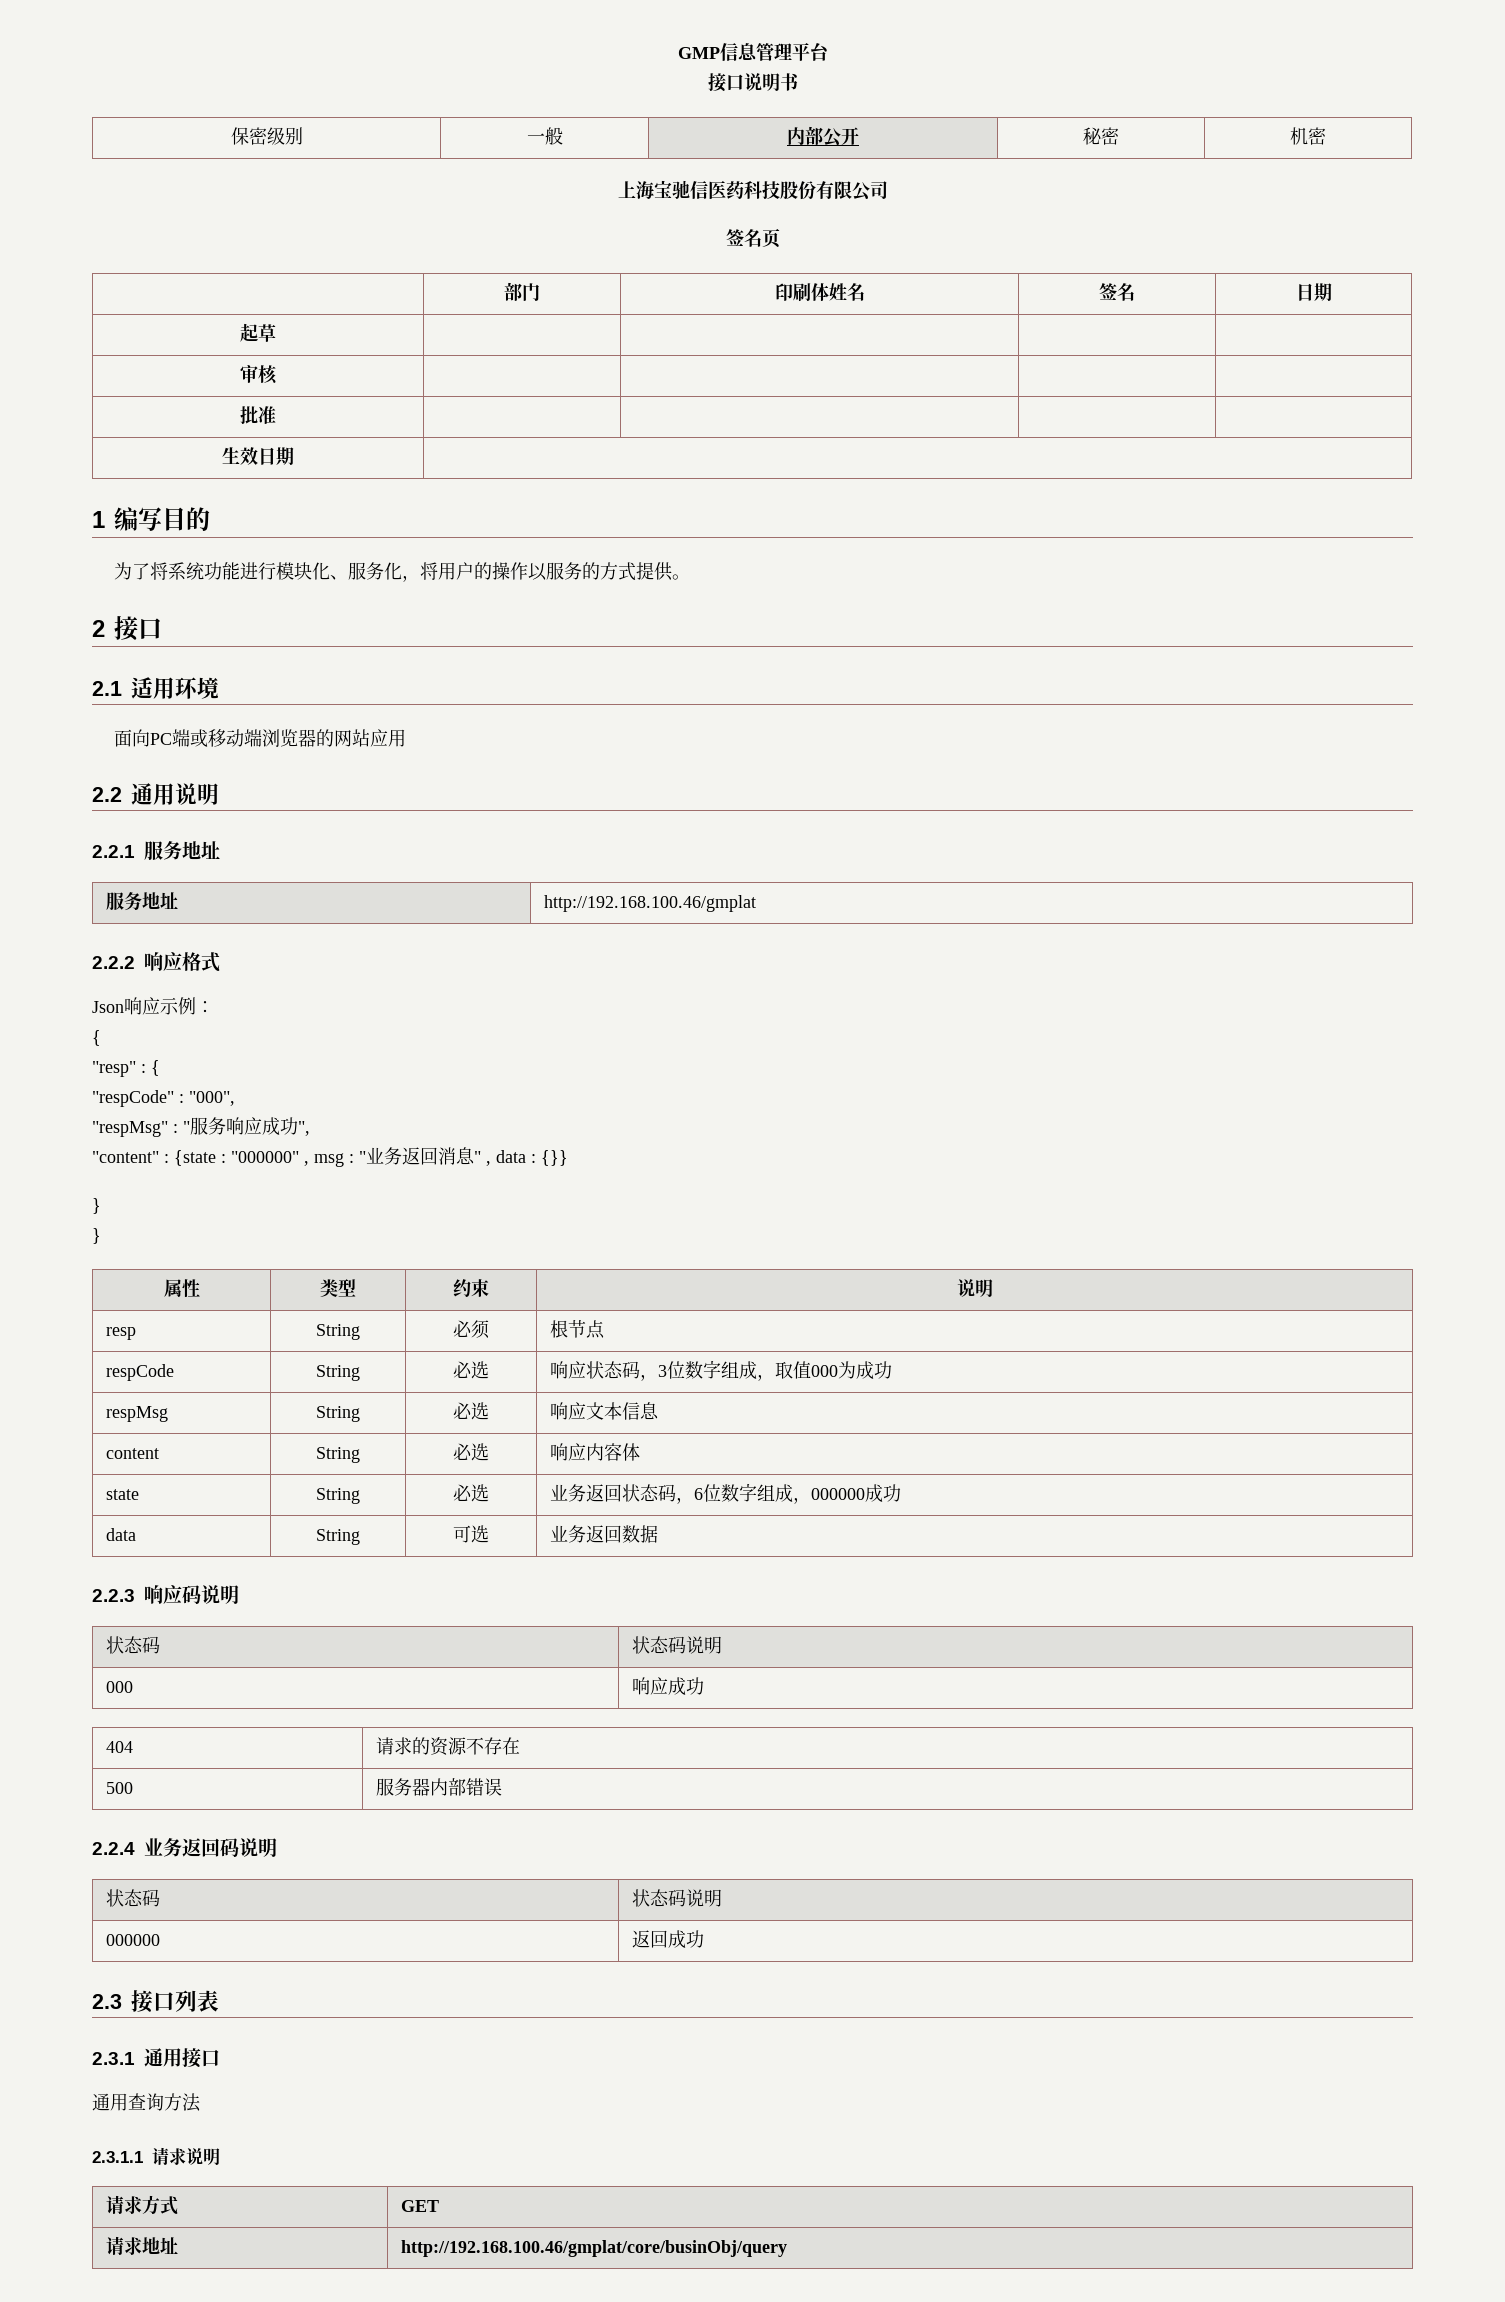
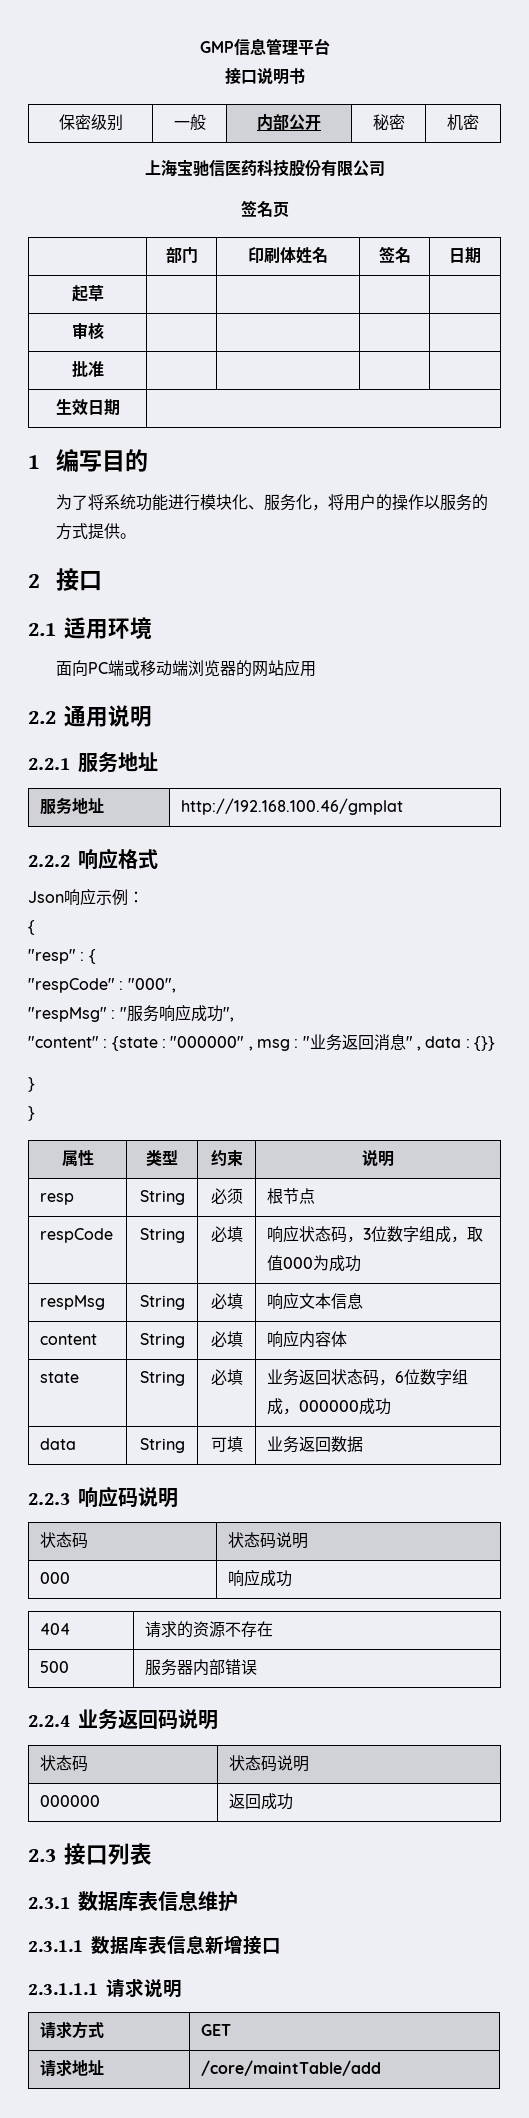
[471,1361,489,1379] 选 -> [226,1226,243,1242] 填
[471,1402,489,1420] 选 -> [226,1293,243,1309] 填
[471,1443,489,1461] 选 -> [226,1331,243,1347] 填
[471,1484,489,1502] 选 -> [226,1369,243,1385] 填
[471,1525,489,1543] 选 -> [226,1436,243,1452] 填
[144,2048,220,2068] [92,2093,201,2112] [92,2151,143,2163] 通用接口 // 通用查询方法 // 2.3.1.1 -> [78,1890,238,1912] [28,1935,281,1955] [28,1983,98,1995] 数据库表信息维护 // 2.3.1.1数据库表信息新增接口 // 2.3.1.1.1
[400,2240,787,2257] http://192.168.100.46/gmplat/core/businObj/query -> [201,2060,382,2076] /core/maintTable/add

